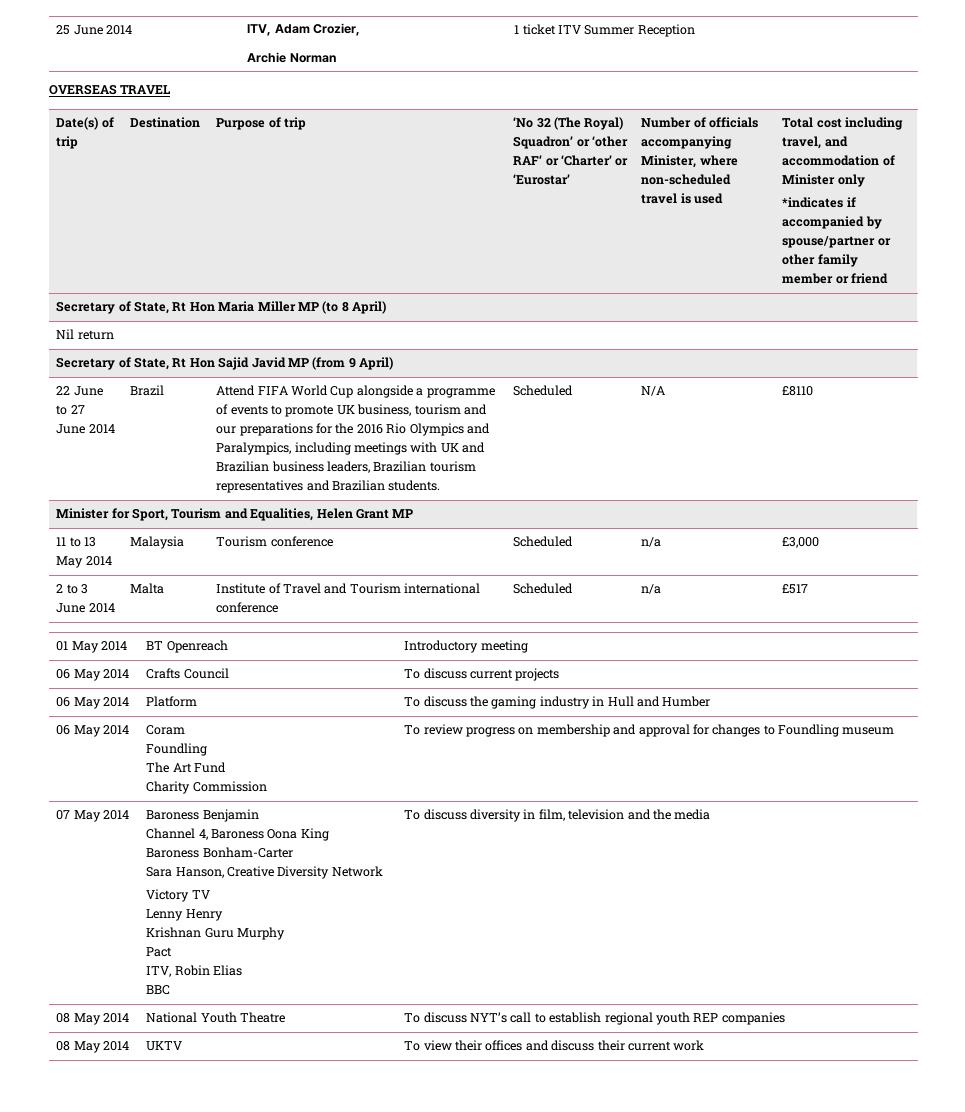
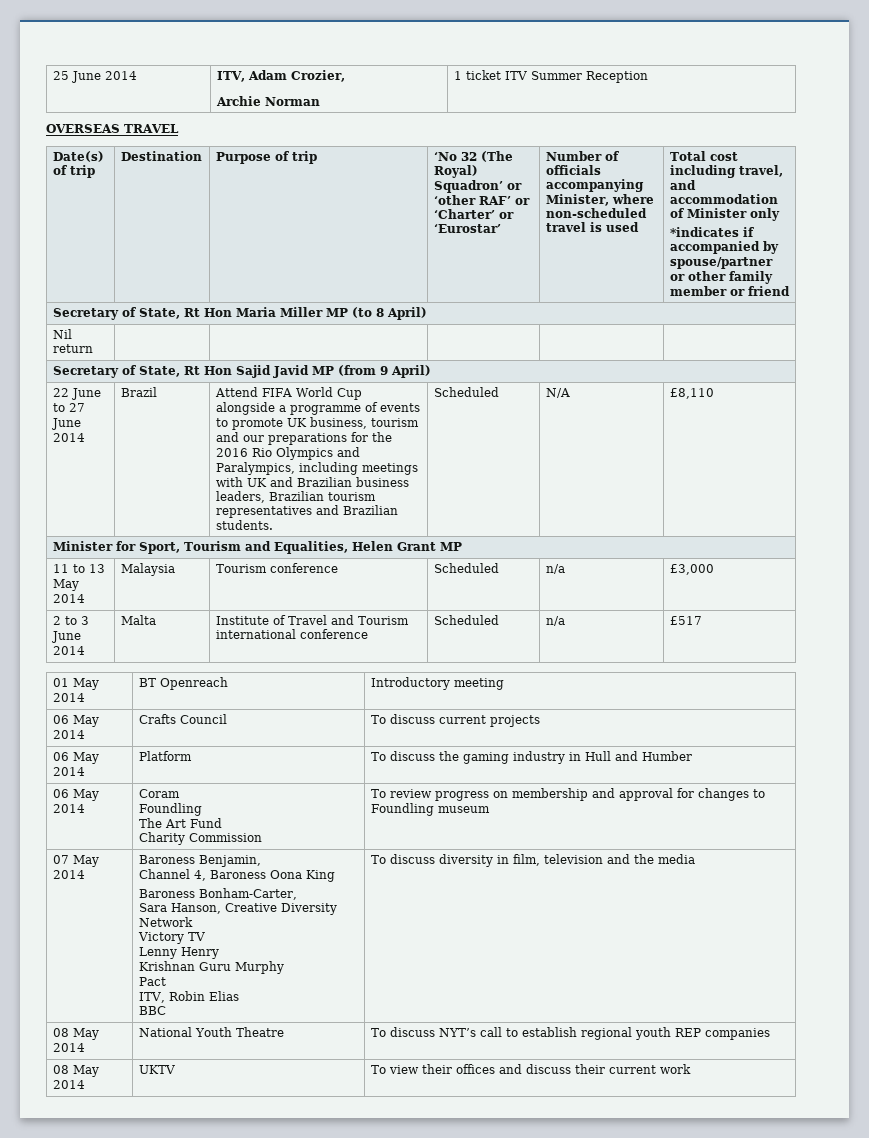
[782,386,814,396] £8110 -> [669,388,714,399] £8,110
[202,809,259,822] Benjamin -> [198,855,261,867] Benjamin,
[202,847,293,858] Bonham-Carter -> [198,888,297,900] Bonham-Carter,

